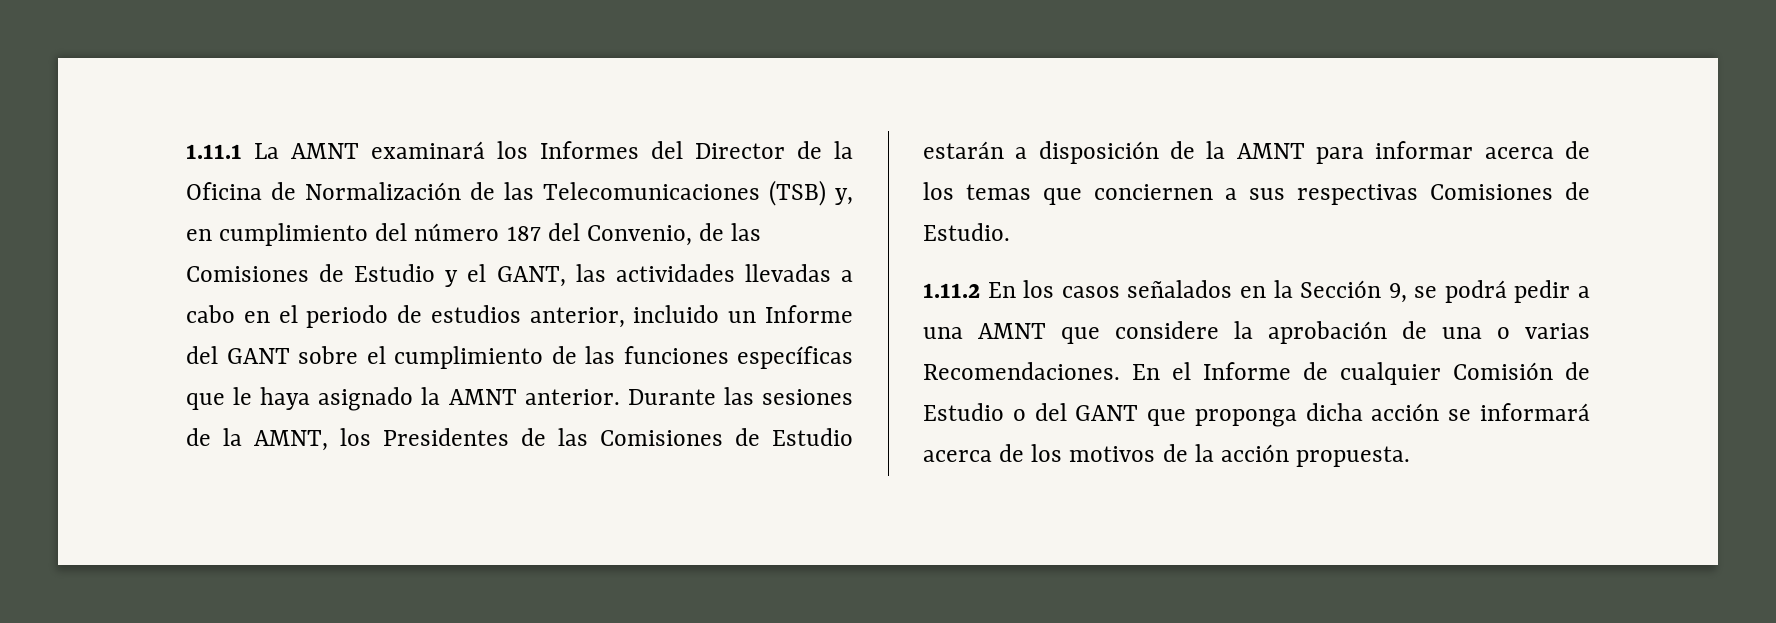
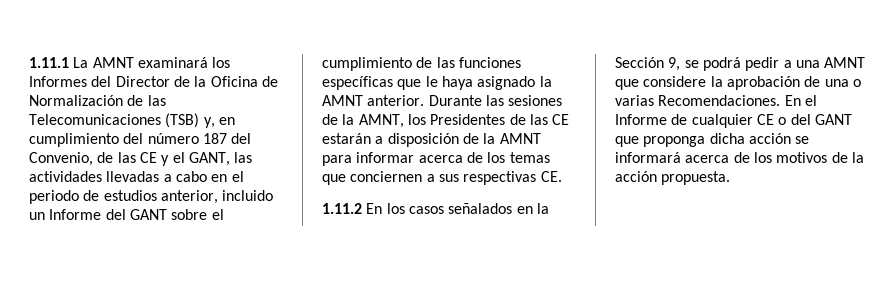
[186,264,436,282] Comisiones de Estudio -> [139,152,157,163] CE
[600,428,853,446] Comisiones de Estudio -> [552,114,570,125] CE
[1430,182,1590,200] [923,223,1010,241] Comisiones de Estudio. -> [540,171,562,182] CE.
[1453,362,1590,380] [923,403,1004,421] Comisión de Estudio -> [756,114,774,125] CE

